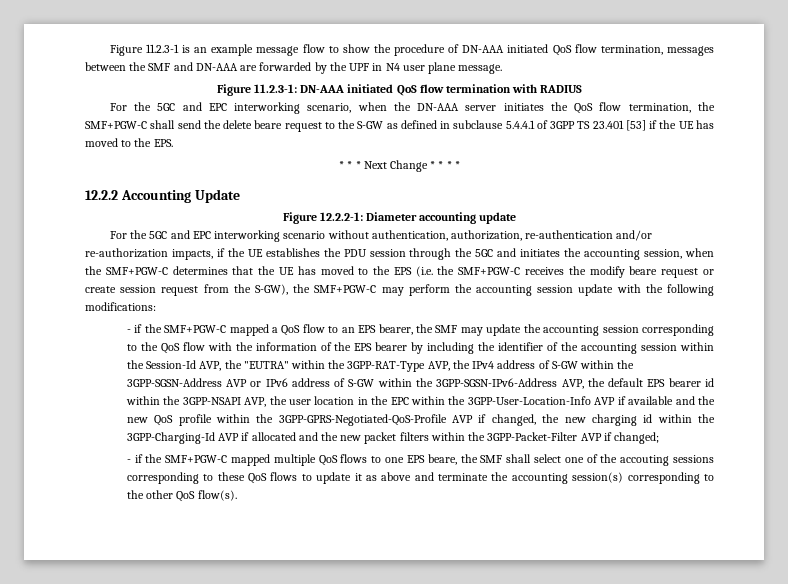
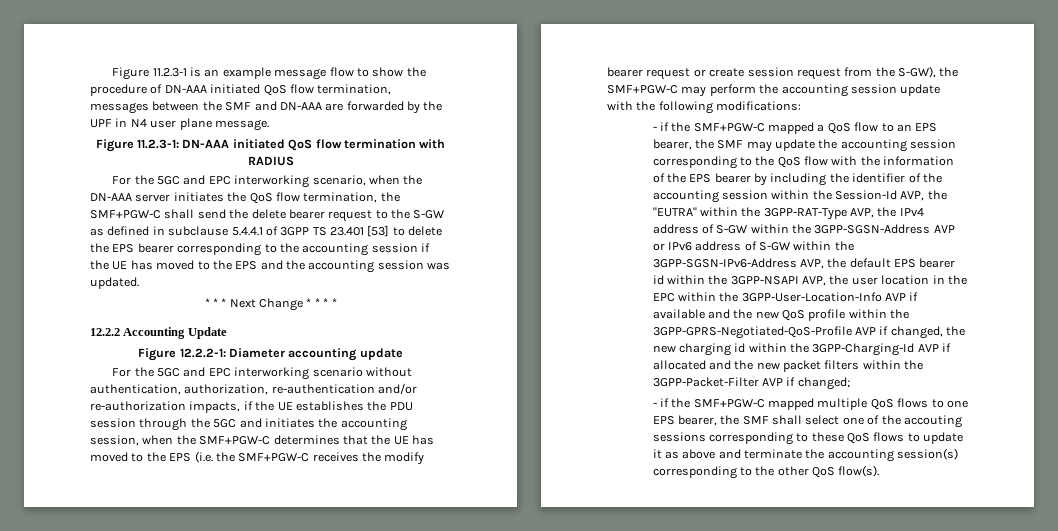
[254,120,283,129] beare -> [288,209,325,219] bearer
(646, 125) none -> [392,226,443,236] [90,243,418,256] to delete the EPS bearer corresponding to the accounting session
[153,139,173,147] EPS. -> [235,260,451,273] [90,277,139,289] EPS and the accounting session was updated.
[629,266,658,275] beare -> [607,67,643,77] bearer
[427,454,457,465] beare, -> [677,415,717,426] bearer,

